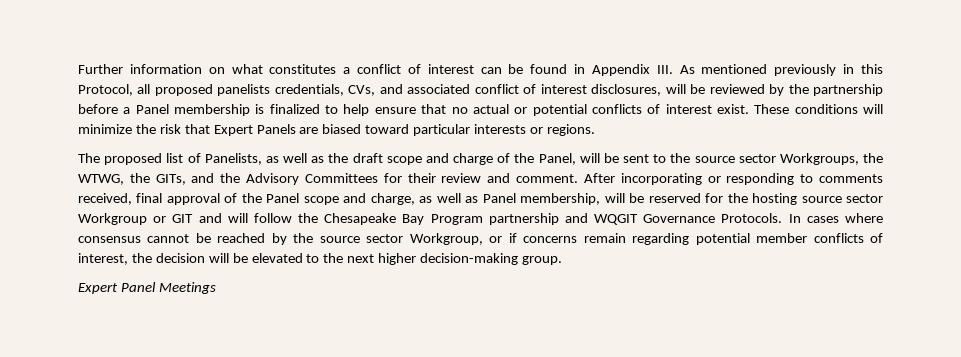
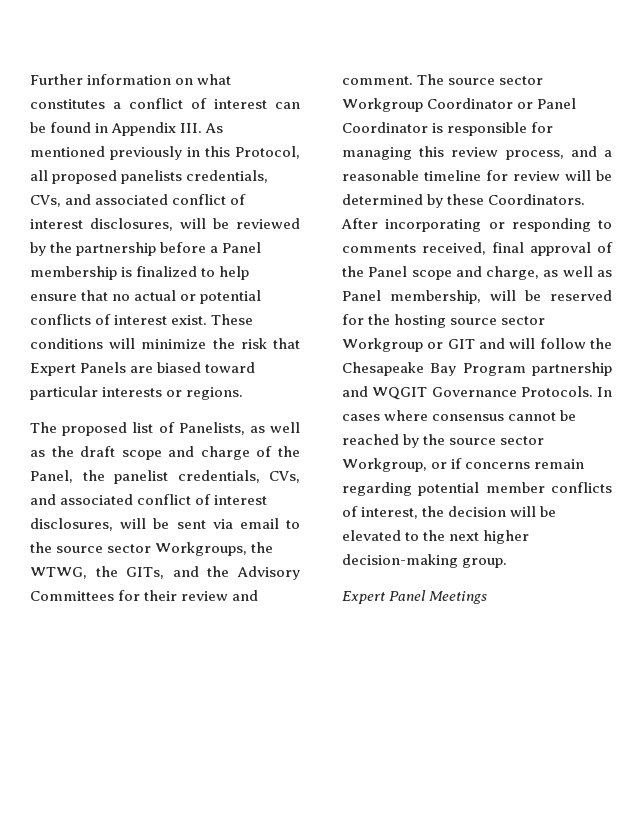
(576, 159) none -> [82,470,300,484] [30,494,268,505] [30,518,113,531] the panelist credentials, CVs, and associated conflict of interest disclosures,
(649, 158) none -> [212,518,279,529] via email
(579, 178) none -> [417,74,544,85] [342,98,577,112] [342,122,554,136] [342,146,612,160] [342,170,612,181] [342,194,586,208] The source sector Workgroup Coordinator or Panel Coordinator is responsible for managing this review process, and a reasonable timeline for review will be determined by these Coordinators.

